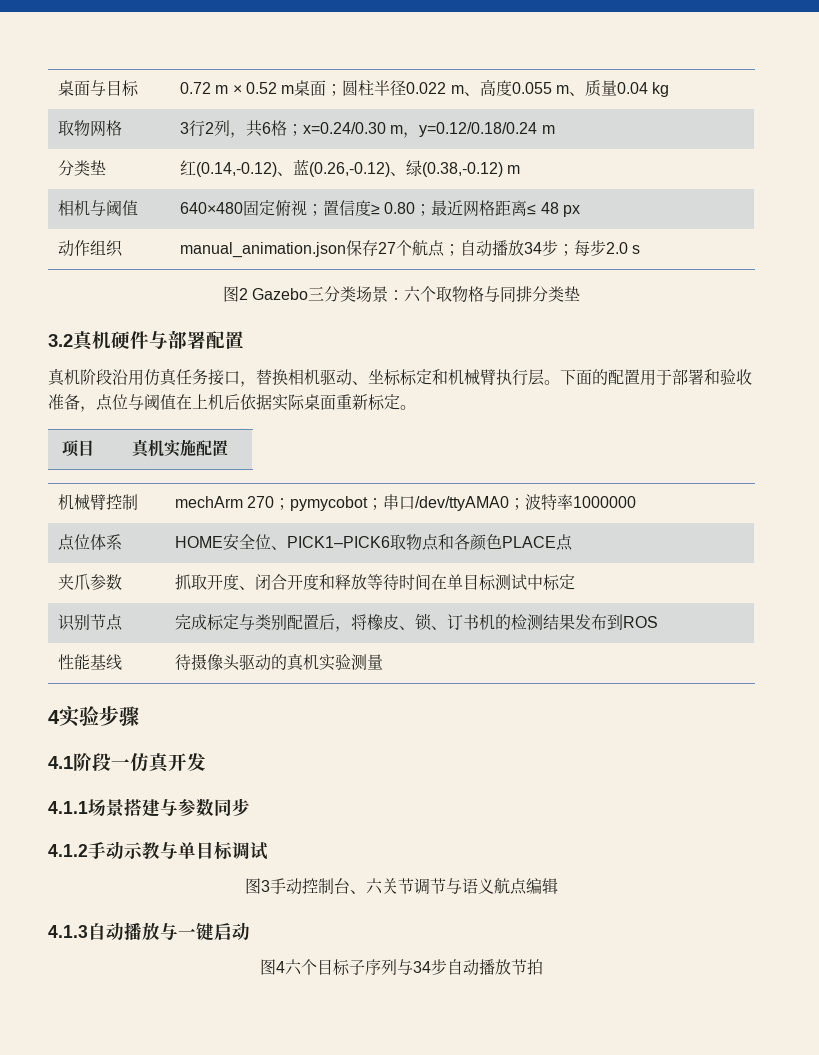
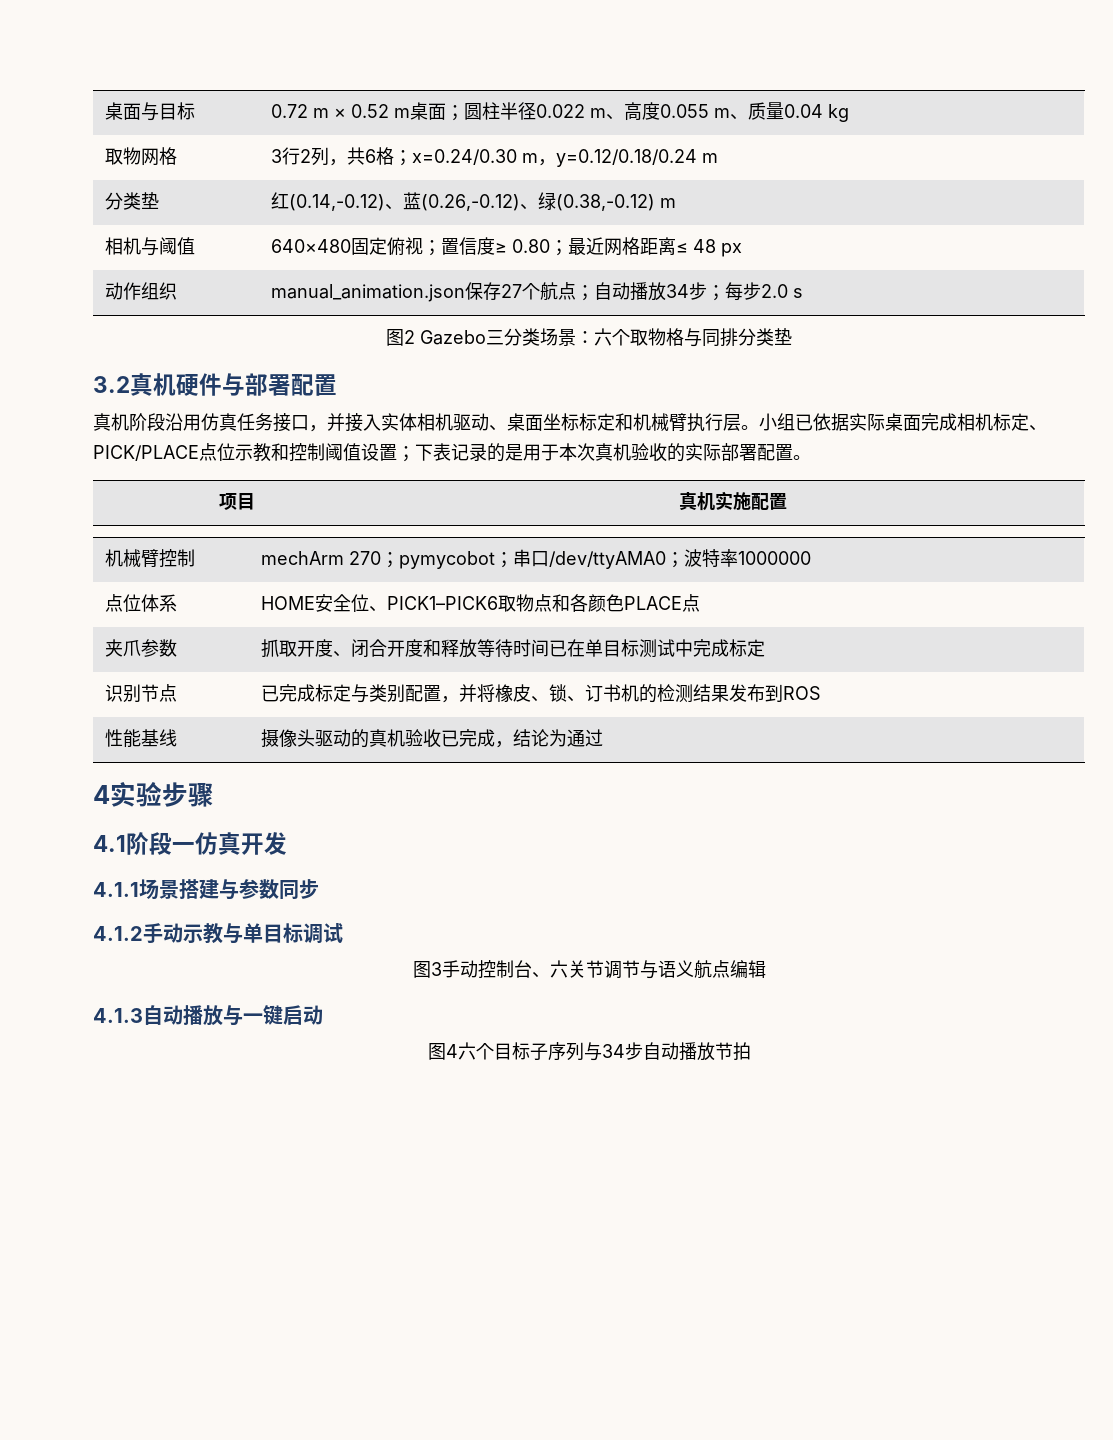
[256,369,288,386] 替换 -> [327,413,417,432] 并接入实体
(368, 383) none -> [507,413,543,431] 桌面
[560,369,752,386] [48,394,400,412] 下面的配置用于部署和验收准备，点位与阈值在上机后依据实际桌面重新标定 -> [759,413,1047,431] [93,443,793,462] 小组已依据实际桌面完成相机标定、PICK/PLACE点位示教和控制阈值设置；下表记录的是用于本次真机验收的实际部署配置
(432, 582) none -> [548,640,567,657] 已
(544, 582) none -> [692,639,729,657] 完成
(124, 622) none -> [260,685,279,702] 已
[319,614,352,632] 后， -> [440,684,477,703] ，并
[175,654,192,670] 待 -> (177, 738) none
[319,654,384,671] 实验测量 -> [404,729,603,748] 验收已完成，结论为通过

